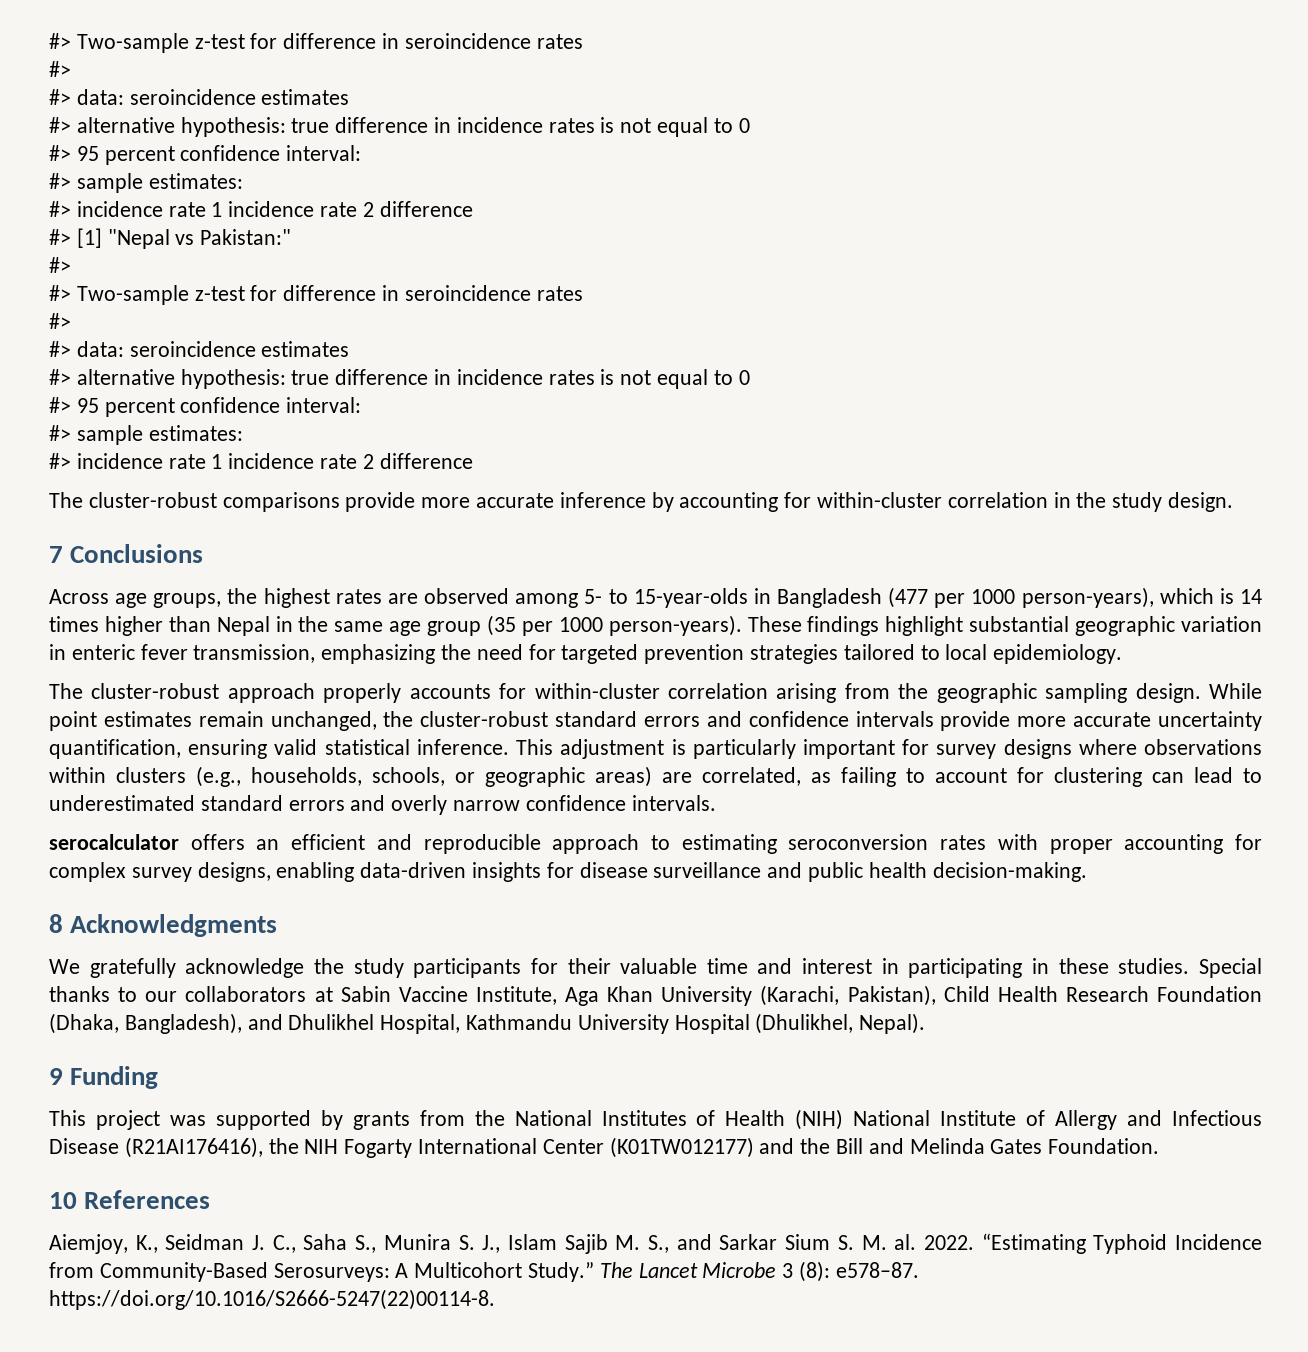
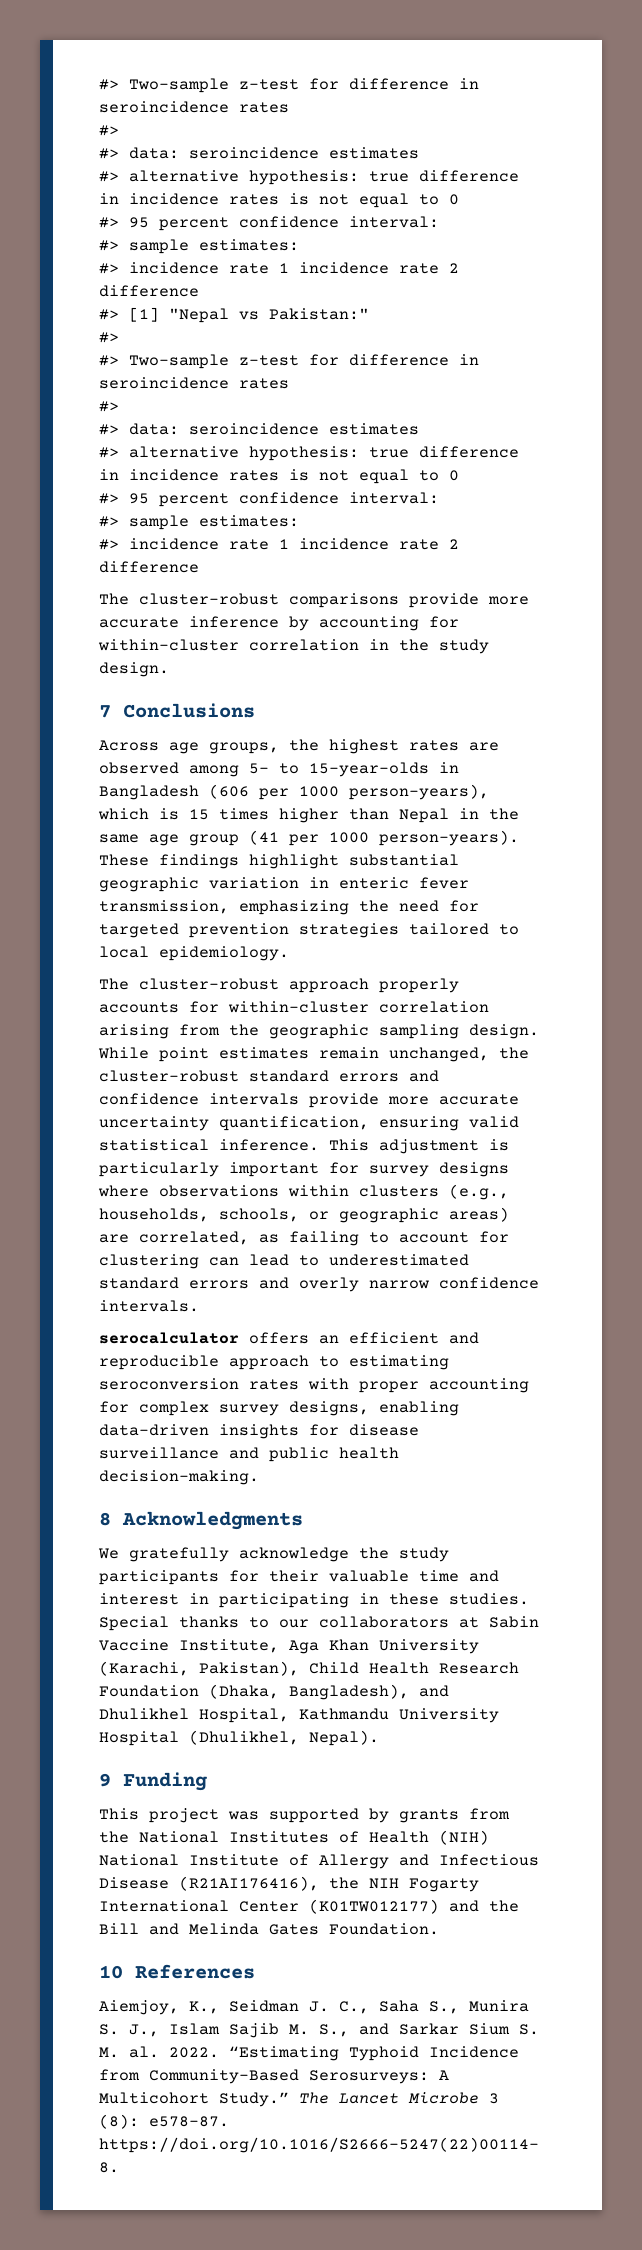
[888,587,929,608] (477 -> [209,784,249,799] (606
[1240,589,1262,604] 14 -> [189,809,209,820] 15
[487,615,517,636] (35 -> [249,830,279,845] (41

